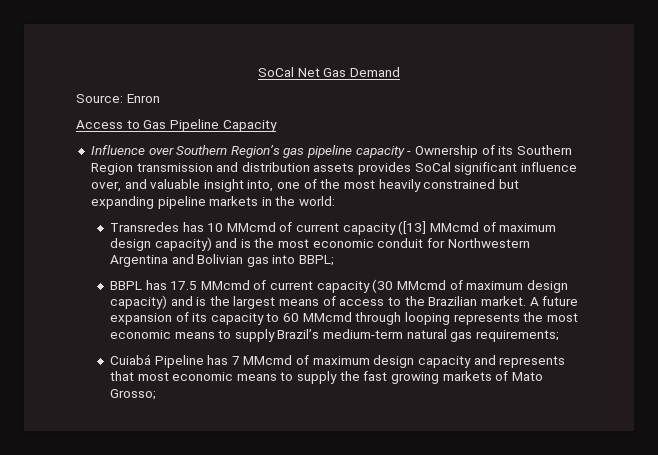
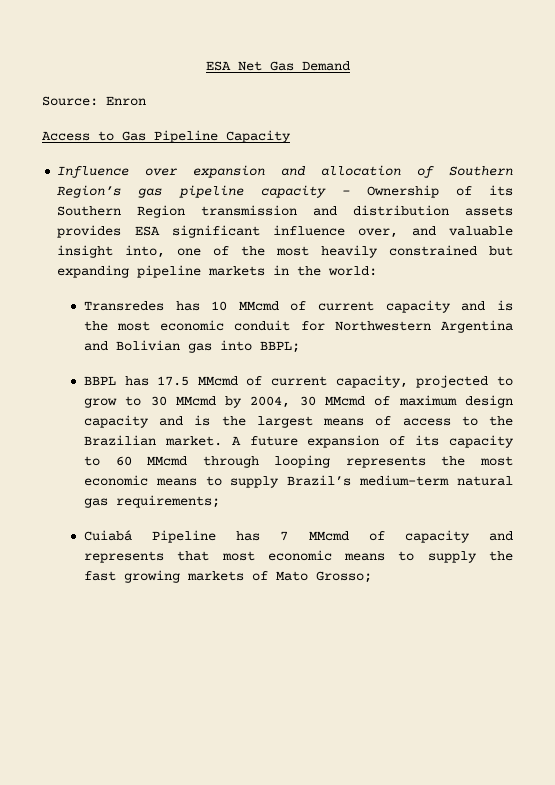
[258,67,295,77] SoCal -> [205,61,231,71] ESA
(174, 151) none -> [193,165,435,178] expansion and allocation of
[414,162,451,172] SoCal -> [134,226,160,236] ESA
[398,221,557,235] [109,237,212,251] ([13] MMcmd of maximum design capacity) -> (451, 306) none
[316,279,569,293] [109,295,167,309] capacity (30 MMcmd of maximum design capacity) -> [335,375,513,388] [83,395,513,408] [83,415,149,428] capacity, projected to grow to 30 MMcmd by 2004, 30 MMcmd of maximum design capacity
[312,355,415,368] maximum design -> (385, 536) none

